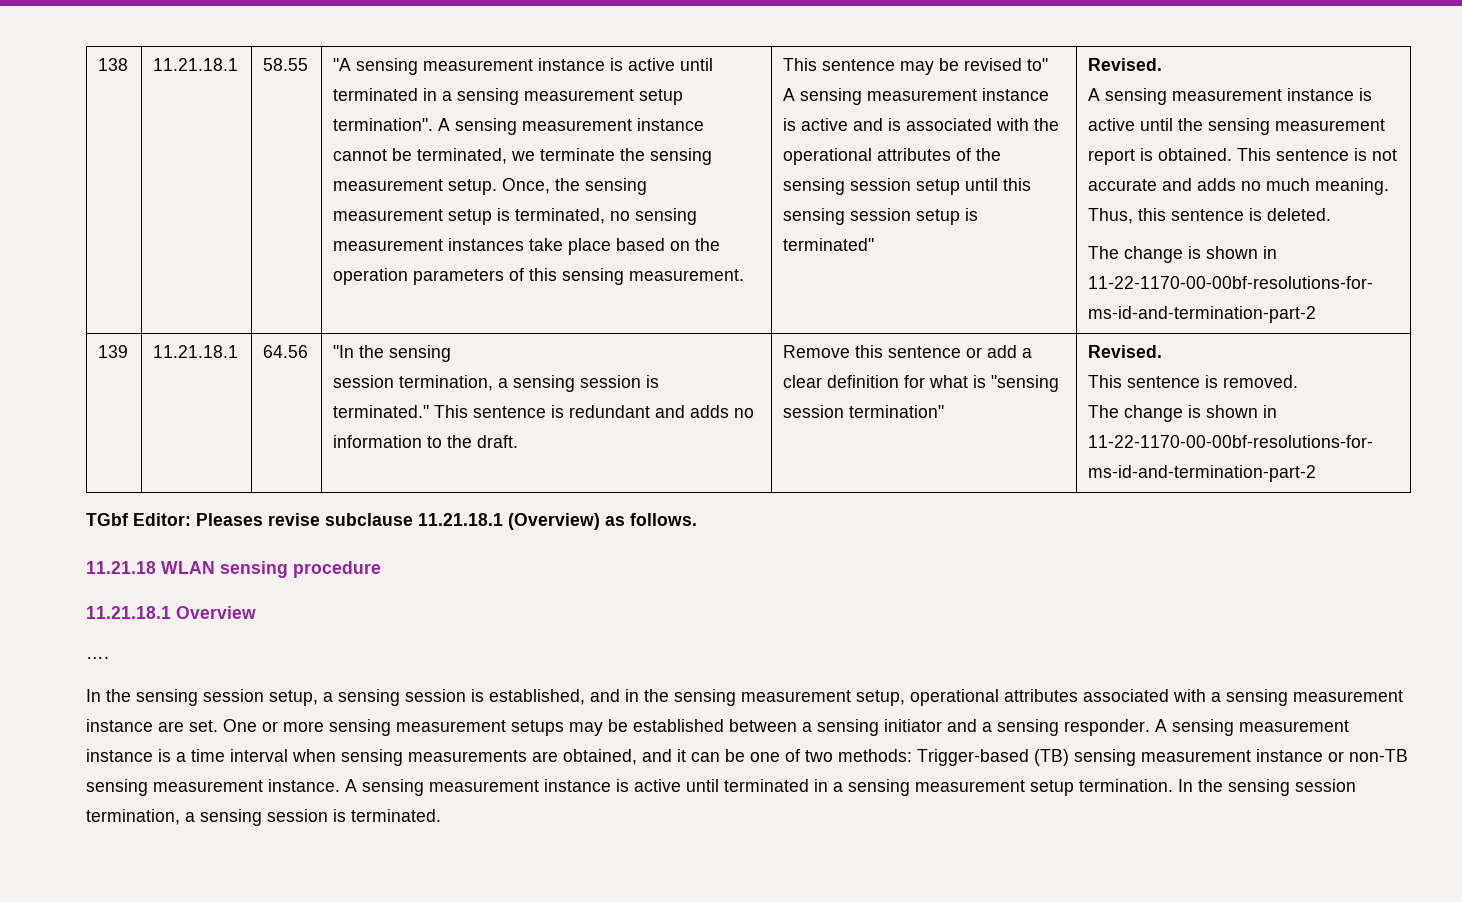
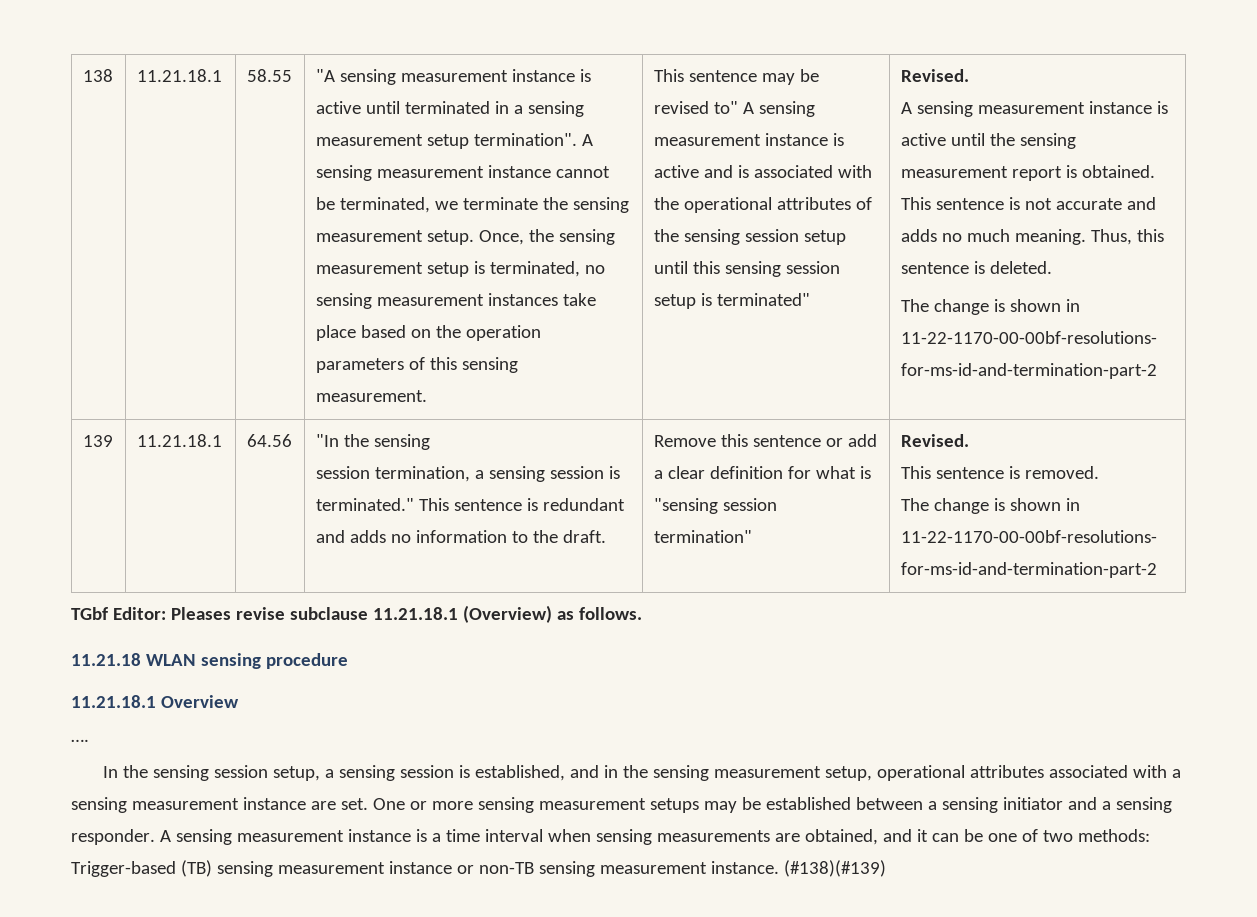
[345,779,1356,796] [86,809,441,826] A sensing measurement instance is active until terminated in a sensing measurement setup termination. In the sensing session termination, a sensing session is terminated. -> [783,860,886,877] (#138)(#139)

